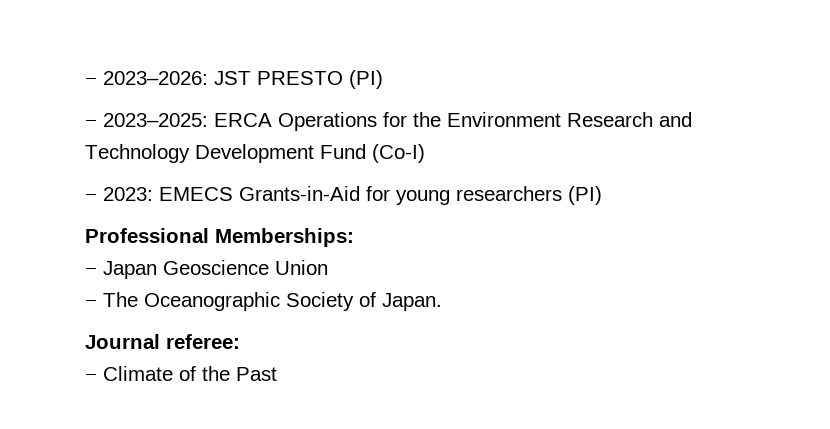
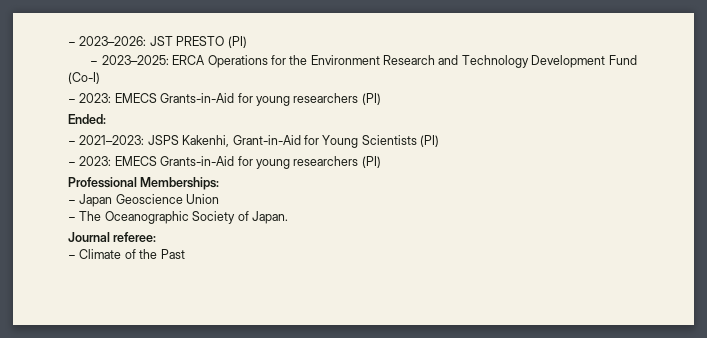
(602, 195) none -> [68,114,106,124] [68,135,439,148] [68,156,381,169] // Ended: // − 2021–2023: JSPS Kakenhi, Grant-in-Aid for Young Scientists (PI) // − 2023: EMECS Grants-in-Aid for young researchers (PI)

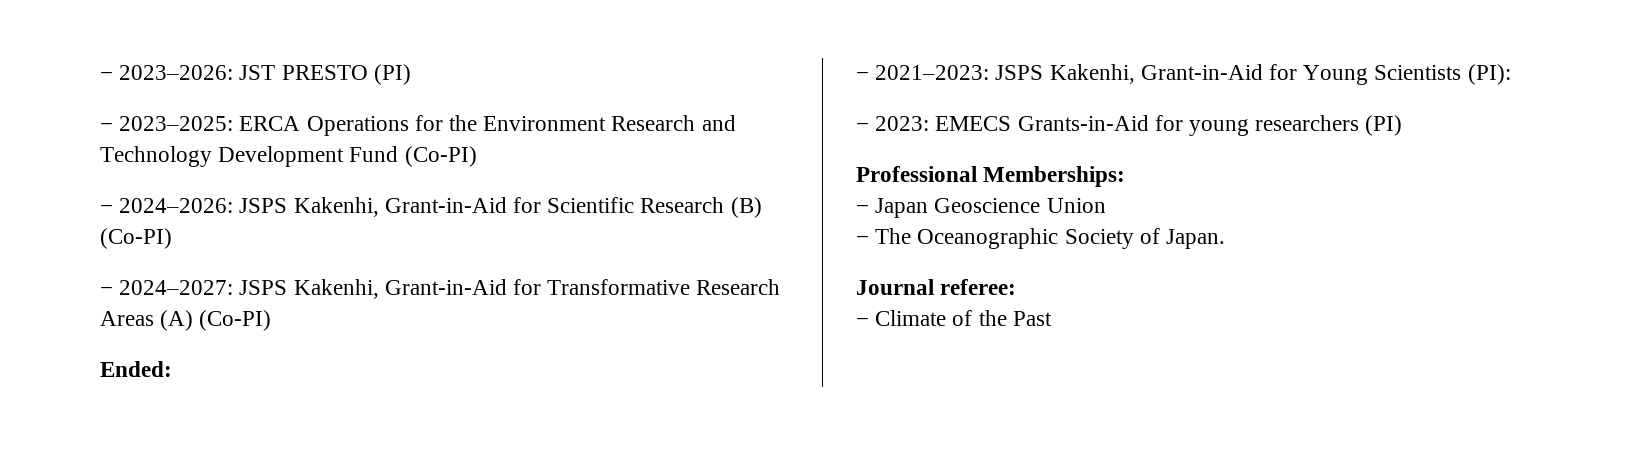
[68,72,100,84] [68,93,381,106] (Co-I) // − 2023: EMECS Grants-in-Aid for young researchers (PI) -> [404,146,477,167] [100,197,762,218] [100,228,172,249] [100,279,781,299] [100,310,272,331] (Co-PI) // − 2024–2026: JSPS Kakenhi, Grant-in-Aid for Scientific Research (B) (Co-PI) // − 2024–2027: JSPS Kakenhi, Grant-in-Aid for Transformative Research Areas (A) (Co-PI)
[420,135,439,147] (PI) -> [1467,64,1511,85] (PI):

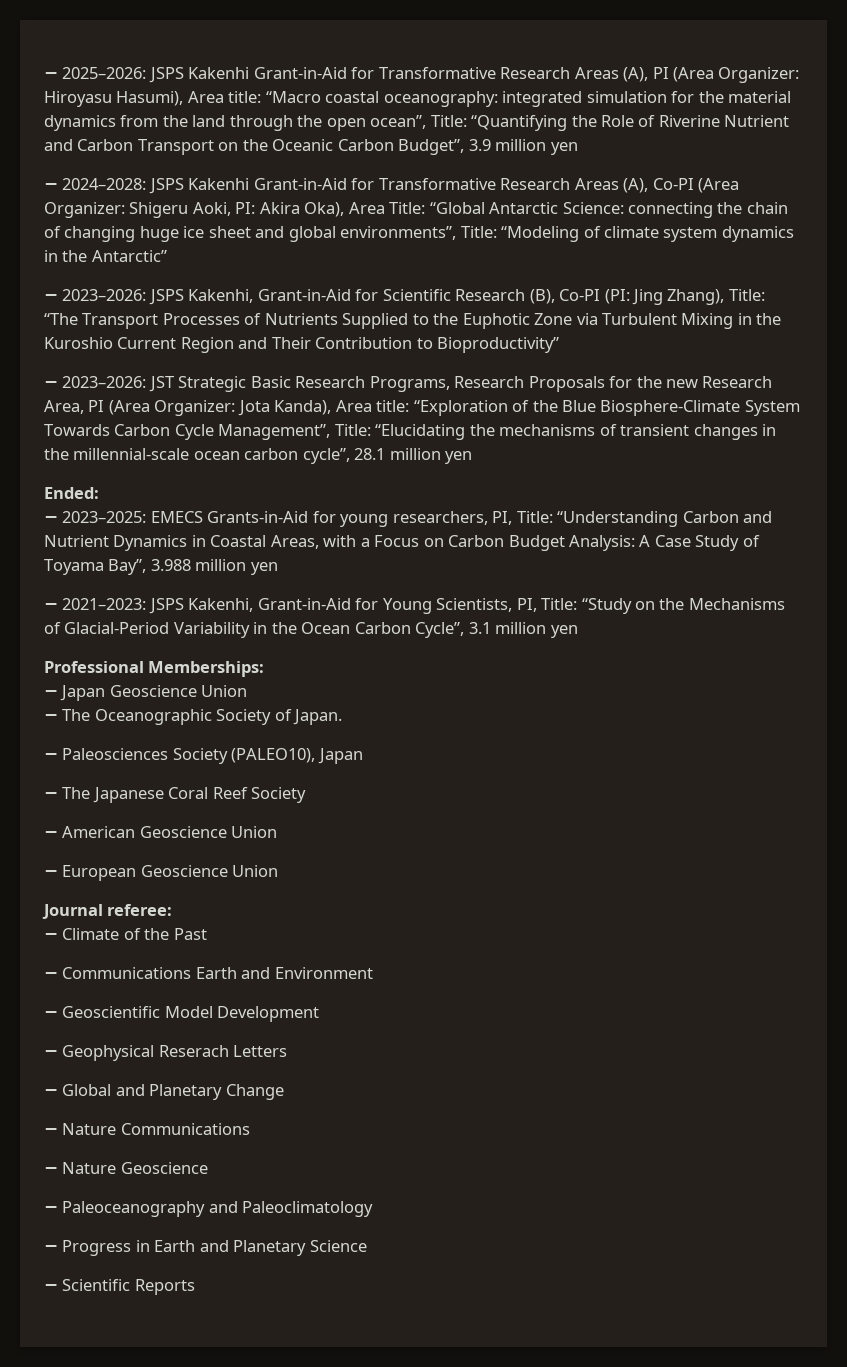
[100,64,411,85] [100,115,736,136] [100,146,477,167] [100,198,234,213] − 2023–2026: JST PRESTO (PI) // − 2023–2025: ERCA Operations for the Environment Research and Technology Development Fund (Co-PI) // − 2024–2026: -> [44,67,800,83] [44,91,792,107] [44,115,790,131] [44,139,578,155] [44,178,740,194] [44,202,788,218] [44,226,794,242] [44,250,167,262] [44,289,147,301] − 2025–2026: JSPS Kakenhi Grant-in-Aid for Transformative Research Areas (A), PI (Area Organizer: Hiroyasu Hasumi), Area title: “Macro coastal oceanography: integrated simulation for the material dynamics from the land through the open ocean”, Title: “Quantifying the Role of Riverine Nutrient and Carbon Transport on the Oceanic Carbon Budget”, 3.9 million yen // − 2024–2028: JSPS Kakenhi Grant-in-Aid for Transformative Research Areas (A), Co-PI (Area Organizer: Shigeru Aoki, PI: Akira Oka), Area Title: “Global Antarctic Science: connecting the chain of changing huge ice sheet and global environments”, Title: “Modeling of climate system dynamics in the Antarctic” // − 2023–2026:
[730,197,762,218] [100,228,172,249] [100,279,781,299] [100,310,272,331] [100,361,172,377] (B) (Co-PI) // − 2024–2027: JSPS Kakenhi, Grant-in-Aid for Transformative Research Areas (A) (Co-PI) // Ended: -> [529,289,765,305] [44,313,782,329] [44,337,560,353] [44,376,773,392] [44,400,800,416] [44,424,777,440] [44,448,473,464] [44,487,99,499] [44,511,773,527] [44,535,760,551] [44,559,278,575] (B), Co-PI (PI: Jing Zhang), Title: “The Transport Processes of Nutrients Supplied to the Euphotic Zone via Turbulent Mixing in the Kuroshio Current Region and Their Contribution to Bioproductivity” // − 2023–2026: JST Strategic Basic Research Programs, Research Proposals for the new Research Area, PI (Area Organizer: Jota Kanda), Area title: “Exploration of the Blue Biosphere-Climate System Towards Carbon Cycle Management”, Title: “Elucidating the mechanisms of transient changes in the millennial-scale ocean carbon cycle”, 28.1 million yen // Ended: // − 2023–2025: EMECS Grants-in-Aid for young researchers, PI, Title: “Understanding Carbon and Nutrient Dynamics in Coastal Areas, with a Focus on Carbon Budget Analysis: A Case Study of Toyama Bay”, 3.988 million yen
[1374,64,1511,85] [856,115,1403,136] Scientists (PI): // − 2023: EMECS Grants-in-Aid for young researchers (PI) -> [436,598,785,614] [44,622,578,638] Scientists, PI, Title: “Study on the Mechanisms of Glacial-Period Variability in the Ocean Carbon Cycle”, 3.1 million yen
(1226, 239) none -> [44,748,363,764] [44,787,307,803] [44,826,278,838] [44,865,279,881] // − Paleosciences Society (PALEO10), Japan // − The Japanese Coral Reef Society // − American Geoscience Union // − European Geoscience Union
(1052, 318) none -> [44,967,373,979] [44,1006,320,1022] [44,1045,288,1061] [44,1084,284,1100] [44,1123,250,1135] [44,1162,208,1174] [44,1201,374,1217] [44,1240,367,1256] [44,1279,195,1295] // − Communications Earth and Environment // − Geoscientific Model Development // − Geophysical Reserach Letters // − Global and Planetary Change // − Nature Communications // − Nature Geoscience // − Paleoceanography and Paleoclimatology // − Progress in Earth and Planetary Science // − Scientific Reports

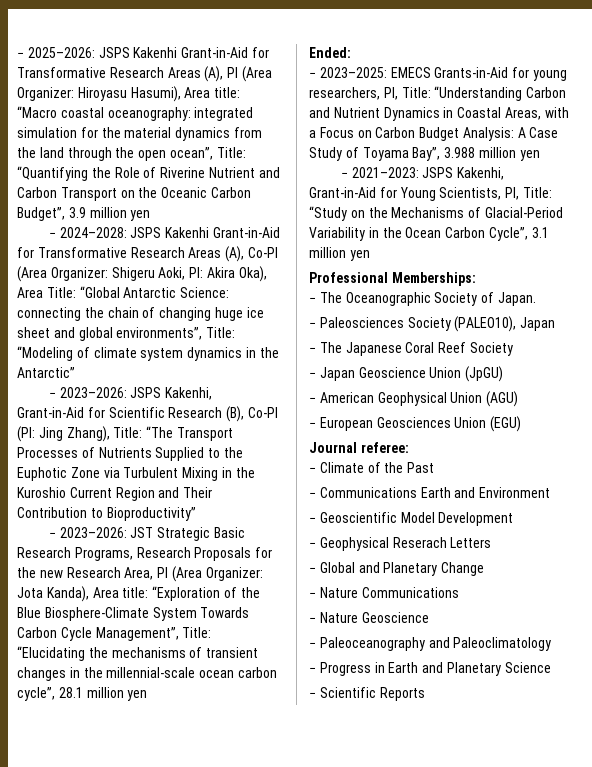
[44,685,248,701] // − Japan Geoscience Union -> (476, 279) none
[62,826,278,838] American Geoscience Union -> [319,366,504,382] [309,391,519,407] Japan Geoscience Union (JpGU) // − American Geophysical Union (AGU)
[140,865,279,877] Geoscience Union -> [376,416,522,432] Geosciences Union (EGU)

